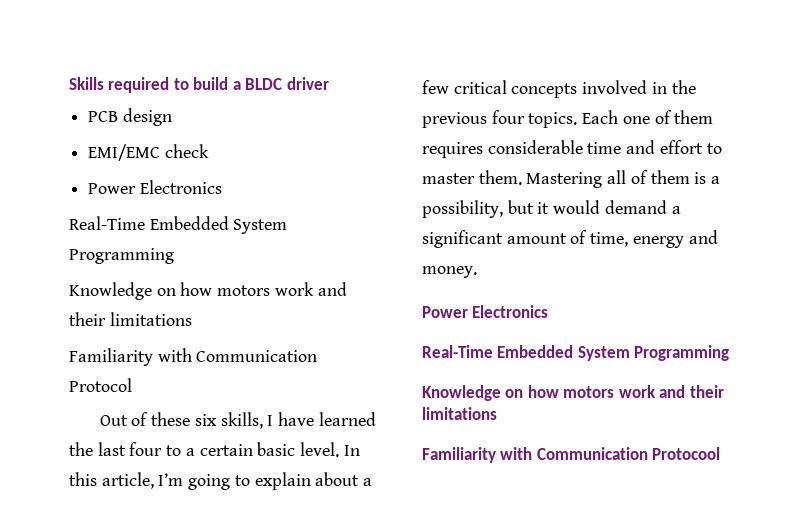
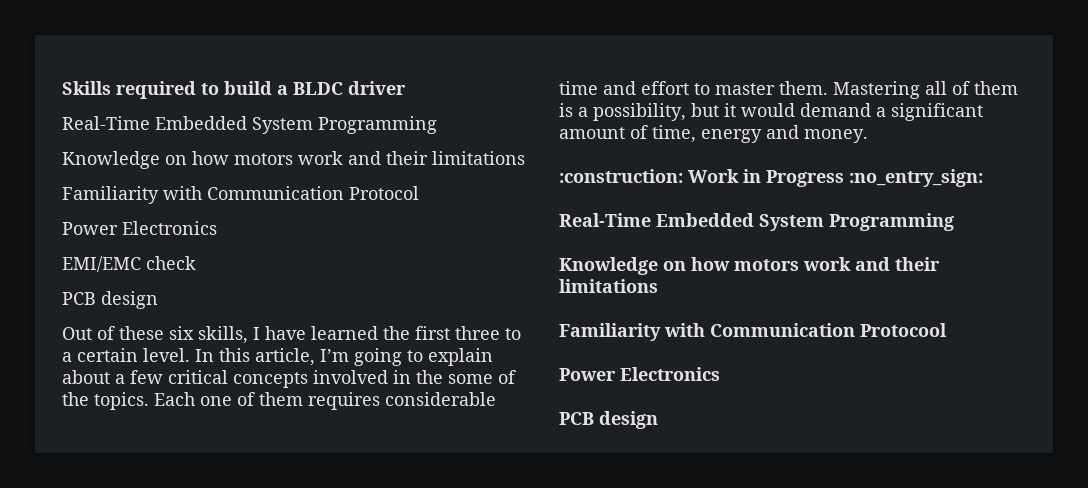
[88,108,172,126] [88,144,209,161] [88,180,222,194] // PCB design // EMI/EMC check // Power Electronics -> (406, 88) none
(132, 385) none -> [62,221,217,235] [62,256,196,272] [62,291,158,309] // Power Electronics // EMI/EMC check // PCB design
[97,442,163,456] last four -> [415,326,500,340] first three
[257,442,296,456] basic -> (138, 355) none
[422,110,525,128] previous four -> [448,370,516,384] [62,392,89,406] some of the
[422,305,549,318] Power Electronics -> [559,169,983,187] :construction: Work in Progress :no_entry_sign:
(721, 453) none -> [559,367,720,381] [559,411,658,429] // Power Electronics // PCB design

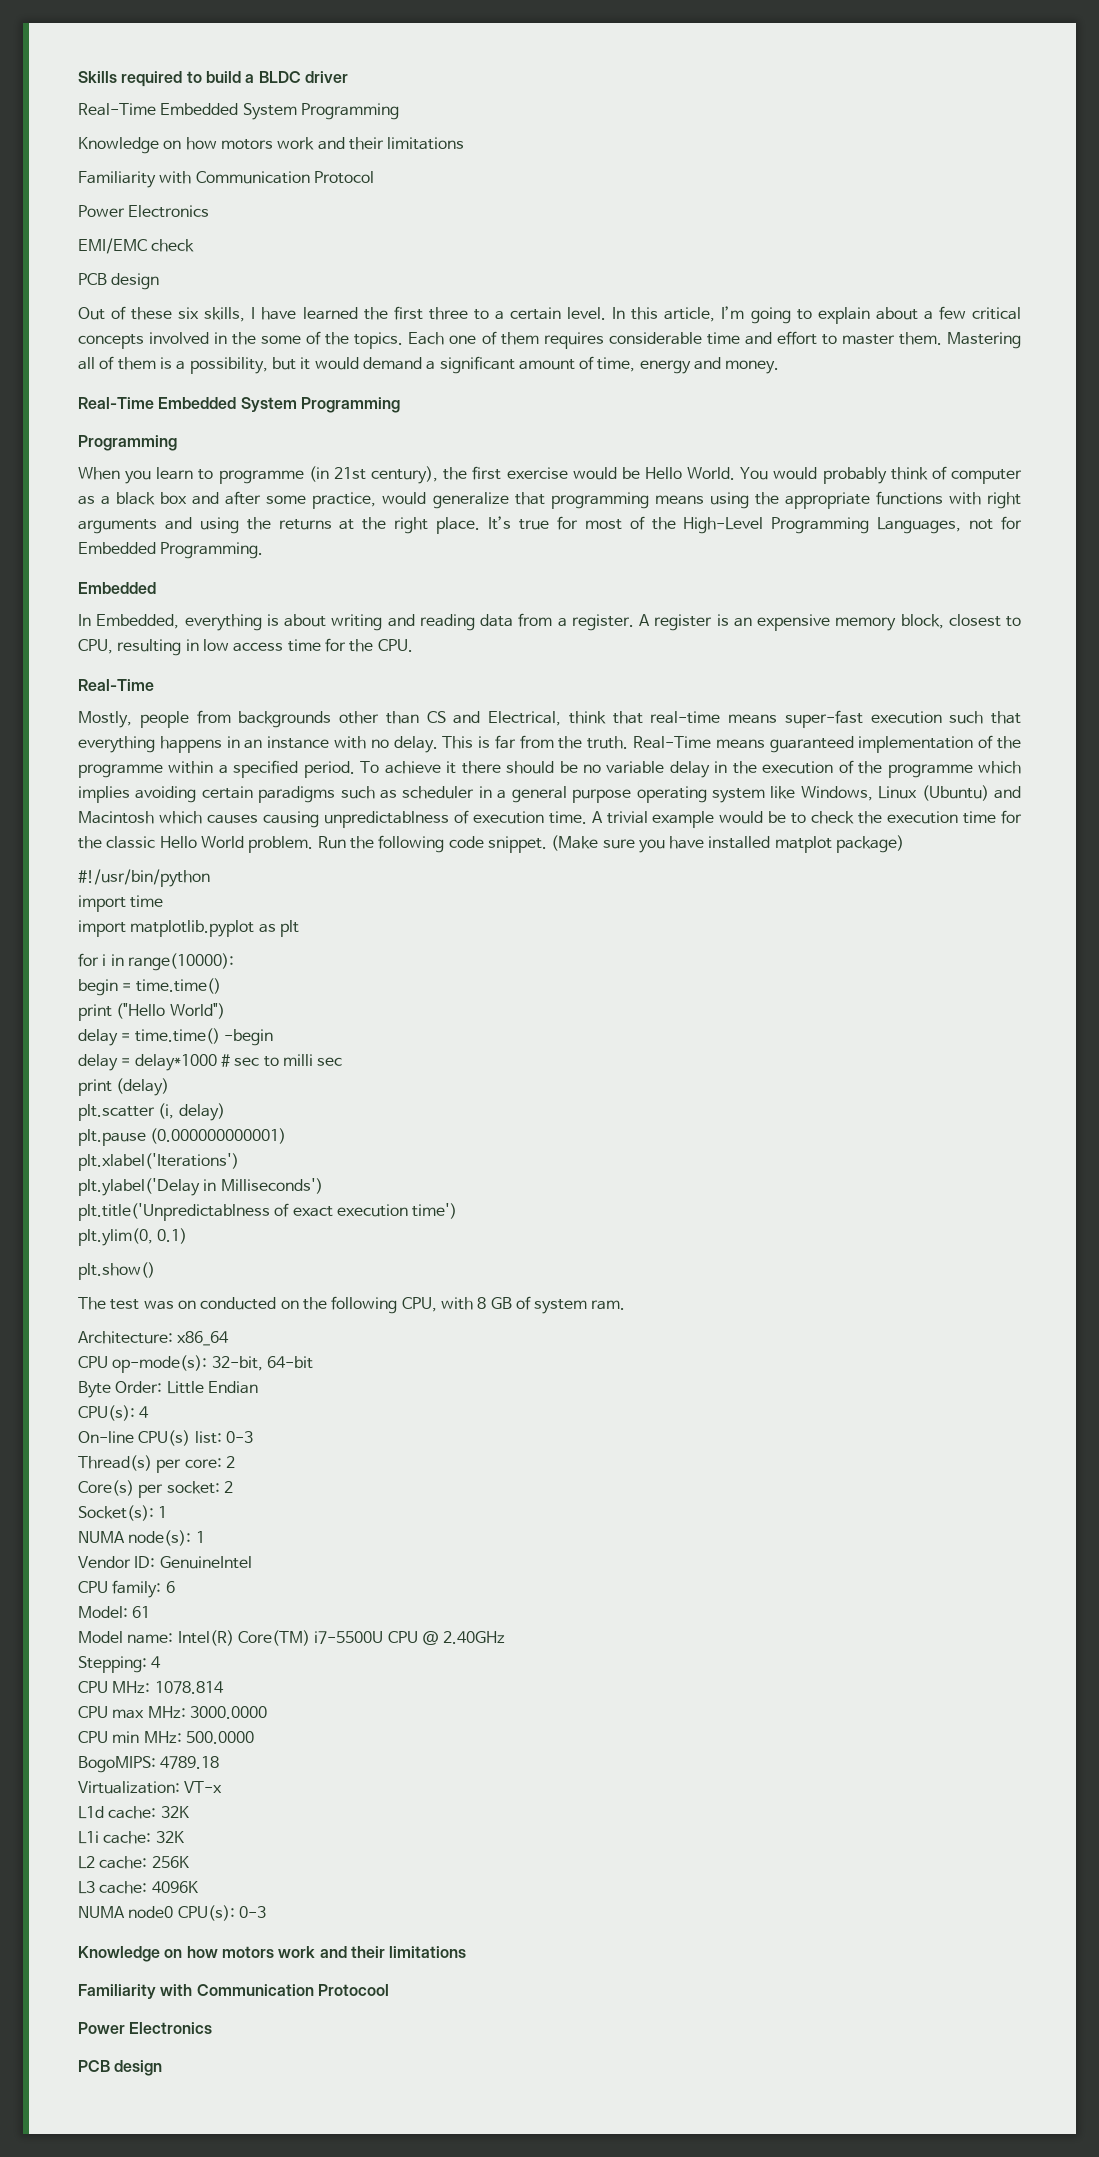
[559,169,983,187] [559,213,954,231] // :construction: Work in Progress :no_entry_sign: // Real-Time Embedded System Programming -> [78,397,400,413] [78,435,177,451] [78,466,1023,484] [78,491,1021,509] [78,516,1023,534] [78,542,264,559] [78,582,156,594] [78,613,1021,631] [78,638,413,656] [78,679,154,691] [78,710,1021,728] [78,735,1021,753] [78,760,1021,778] [78,785,1021,803] [78,810,1023,828] [78,835,905,853] [78,869,210,887] [78,895,164,912] [78,920,299,937] [78,953,234,971] [78,978,221,996] [78,1003,225,1021] [78,1028,273,1046] [78,1054,343,1071] [78,1078,170,1096] [78,1103,225,1121] [78,1128,287,1146] [78,1153,239,1171] [78,1178,323,1196] [78,1203,458,1221] [78,1228,188,1246] [78,1262,155,1280] [78,1296,626,1314] [78,1331,230,1346] [78,1355,313,1373] [78,1381,258,1398] [78,1405,150,1421] [78,1430,253,1446] [78,1455,235,1473] [78,1480,233,1498] [78,1505,168,1521] [78,1530,205,1546] [78,1556,252,1569] [78,1580,175,1598] [78,1606,151,1618] [78,1630,506,1646] [78,1656,162,1673] [78,1681,224,1694] [78,1706,267,1719] [78,1731,254,1744] [78,1756,220,1773] [78,1781,223,1794] [78,1806,189,1819] [78,1831,184,1844] [78,1856,189,1869] [78,1881,198,1894] [78,1905,266,1921] // Real-Time Embedded System Programming // Programming // When you learn to programme (in 21st century), the first exercise would be Hello World. You would probably think of computer as a black box and after some practice, would generalize that programming means using the appropriate functions with right arguments and using the returns at the right place. It’s true for most of the High-Level Programming Languages, not for Embedded Programming. // Embedded // In Embedded, everything is about writing and reading data from a register. A register is an expensive memory block, closest to CPU, resulting in low access time for the CPU. // Real-Time // Mostly, people from backgrounds other than CS and Electrical, think that real-time means super-fast execution such that everything happens in an instance with no delay. This is far from the truth. Real-Time means guaranteed implementation of the programme within a specified period. To achieve it there should be no variable delay in the execution of the programme which implies avoiding certain paradigms such as scheduler in a general purpose operating system like Windows, Linux (Ubuntu) and Macintosh which causes causing unpredictablness of execution time. A trivial example would be to check the execution time for the classic Hello World problem. Run the following code snippet. (Make sure you have installed matplot package) // #!/usr/bin/python // import time // import matplotlib.pyplot as plt // for i in range(10000): // begin = time.time() // print ("Hello World") // delay = time.time() -begin // delay = delay*1000 # sec to milli sec // print (delay) // plt.scatter (i, delay) // plt.pause (0.000000000001) // plt.xlabel('Iterations') // plt.ylabel('Delay in Milliseconds') // plt.title('Unpredictablness of exact execution time') // plt.ylim(0, 0.1) // plt.show() // The test was on conducted on the following CPU, with 8 GB of system ram. // Architecture: x86_64 // CPU op-mode(s): 32-bit, 64-bit // Byte Order: Little Endian // CPU(s): 4 // On-line CPU(s) list: 0-3 // Thread(s) per core: 2 // Core(s) per socket: 2 // Socket(s): 1 // NUMA node(s): 1 // Vendor ID: GenuineIntel // CPU family: 6 // Model: 61 // Model name: Intel(R) Core(TM) i7-5500U CPU @ 2.40GHz // Stepping: 4 // CPU MHz: 1078.814 // CPU max MHz: 3000.0000 // CPU min MHz: 500.0000 // BogoMIPS: 4789.18 // Virtualization: VT-x // L1d cache: 32K // L1i cache: 32K // L2 cache: 256K // L3 cache: 4096K // NUMA node0 CPU(s): 0-3

